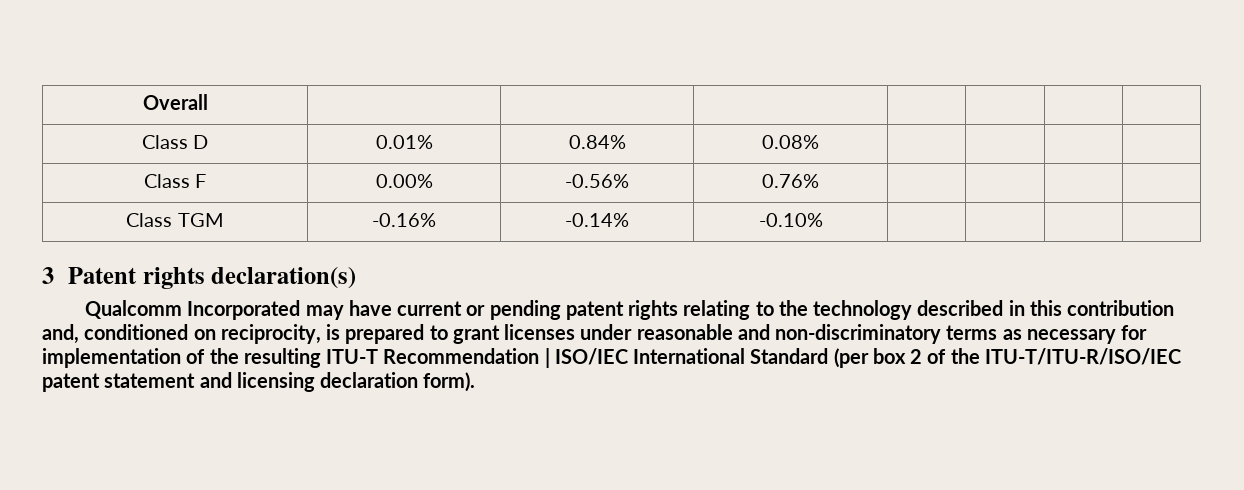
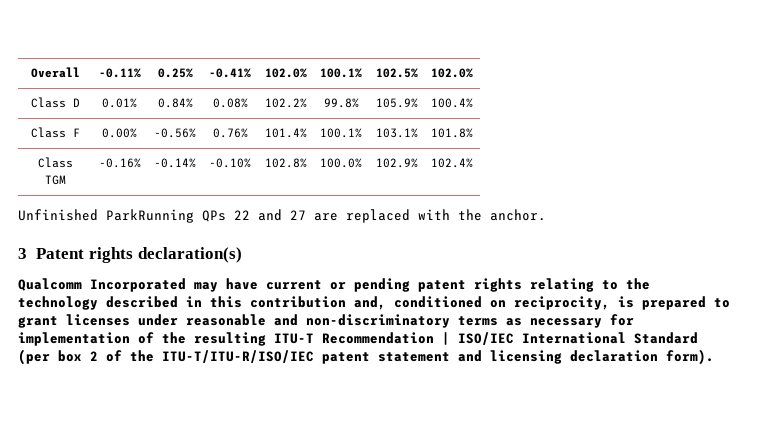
(208, 102) | | | | | | -> [98,68,141,78] [157,68,193,78] [209,68,251,78] [264,68,307,78] [320,68,362,78] [375,68,418,78] [431,68,473,78] -0.11% | 0.25% | -0.41% | 102.0% | 100.1% | 102.5% | 102.0%
(819, 142) | | | -> [264,98,307,108] [323,98,359,108] [375,98,418,108] [431,98,473,108] 102.2% | 99.8% | 105.9% | 100.4%
(819, 181) | | | -> [264,128,307,138] [320,128,362,138] [375,128,418,138] [431,128,473,138] 101.4% | 100.1% | 103.1% | 101.8%
(823, 220) | | | -> [264,158,307,168] [320,158,362,168] [375,158,418,168] [431,158,473,168] [18,209,546,223] 102.8% | 100.0% | 102.9% | 102.4% // Unfinished ParkRunning QPs 22 and 27 are replaced with the anchor.

